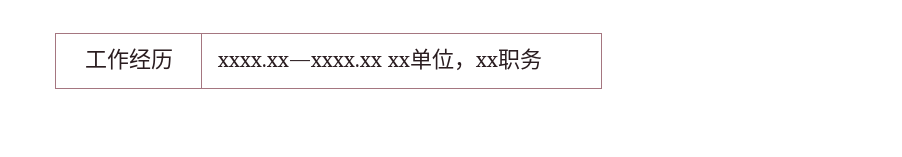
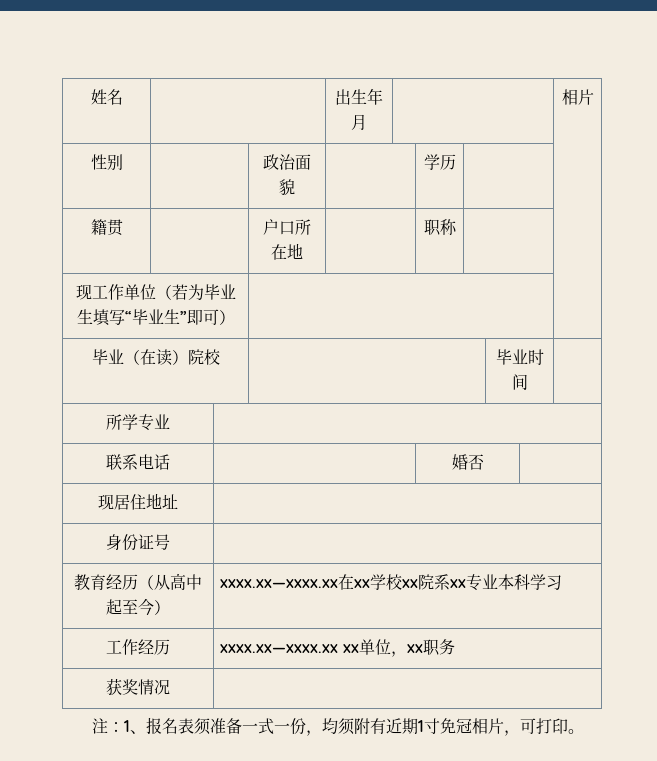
(84, 59) none -> [90,89,123,105] [335,88,383,105] [351,114,367,130] [561,89,594,105] [90,154,123,170] [263,154,311,170] [279,179,295,195] [423,154,456,170] [90,219,124,236] [263,219,311,235] [271,243,303,260] [423,219,457,236] [75,284,236,300] [76,309,235,326] [91,349,221,366] [495,349,544,365] [511,374,528,390] [106,414,170,431] [106,454,170,470] [451,454,484,470] [98,493,178,510] [106,534,170,551] [74,573,202,591] [106,598,170,616] [220,574,563,591] 姓名 | | 出生年月 | | 相片 // 性别 | | 政治面貌 | | 学历 | | // 籍贯 | | 户口所在地 | | 职称 | | // 现工作单位（若为毕业生填写“毕业生”即可） | | // 毕业（在读）院校 | | 毕业时间 | // 所学专业 | // 联系电话 | | 婚否 | // 现居住地址 | // 身份证号 | // 教育经历（从高中起至今） | xxxx.xx—xxxx.xx在xx学校xx院系xx专业本科学习 //
(543, 59) none -> [106,678,170,695] [91,717,584,736] // 获奖情况 | // 注：1、报名表须准备一式一份，均须附有近期1寸免冠相片，可打印。

